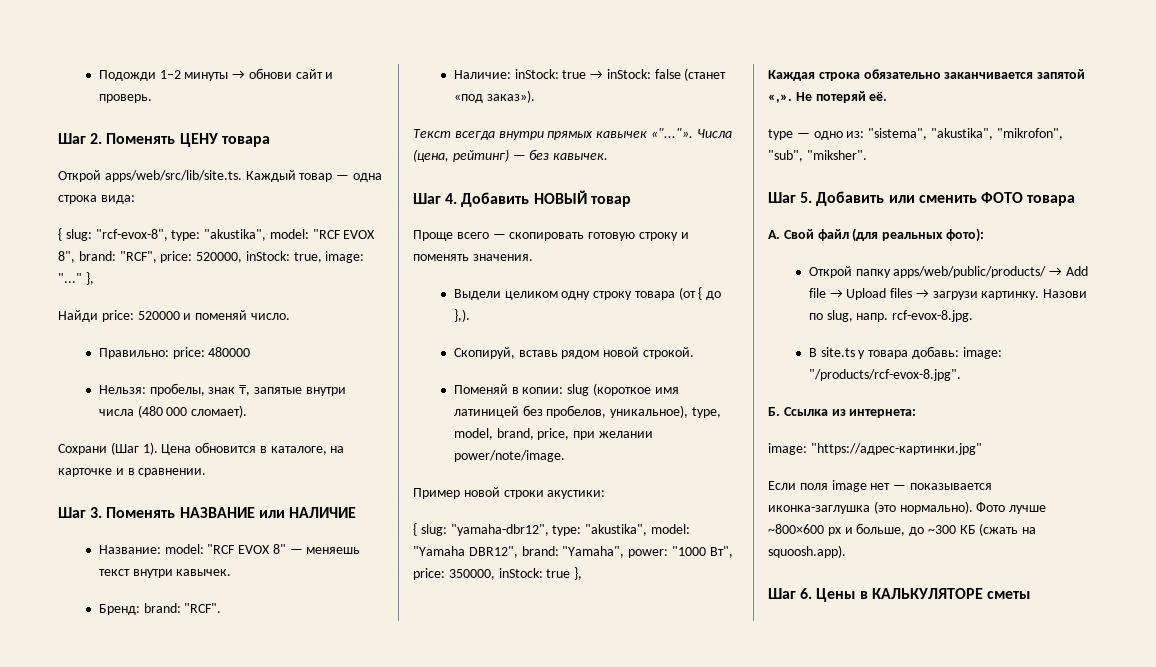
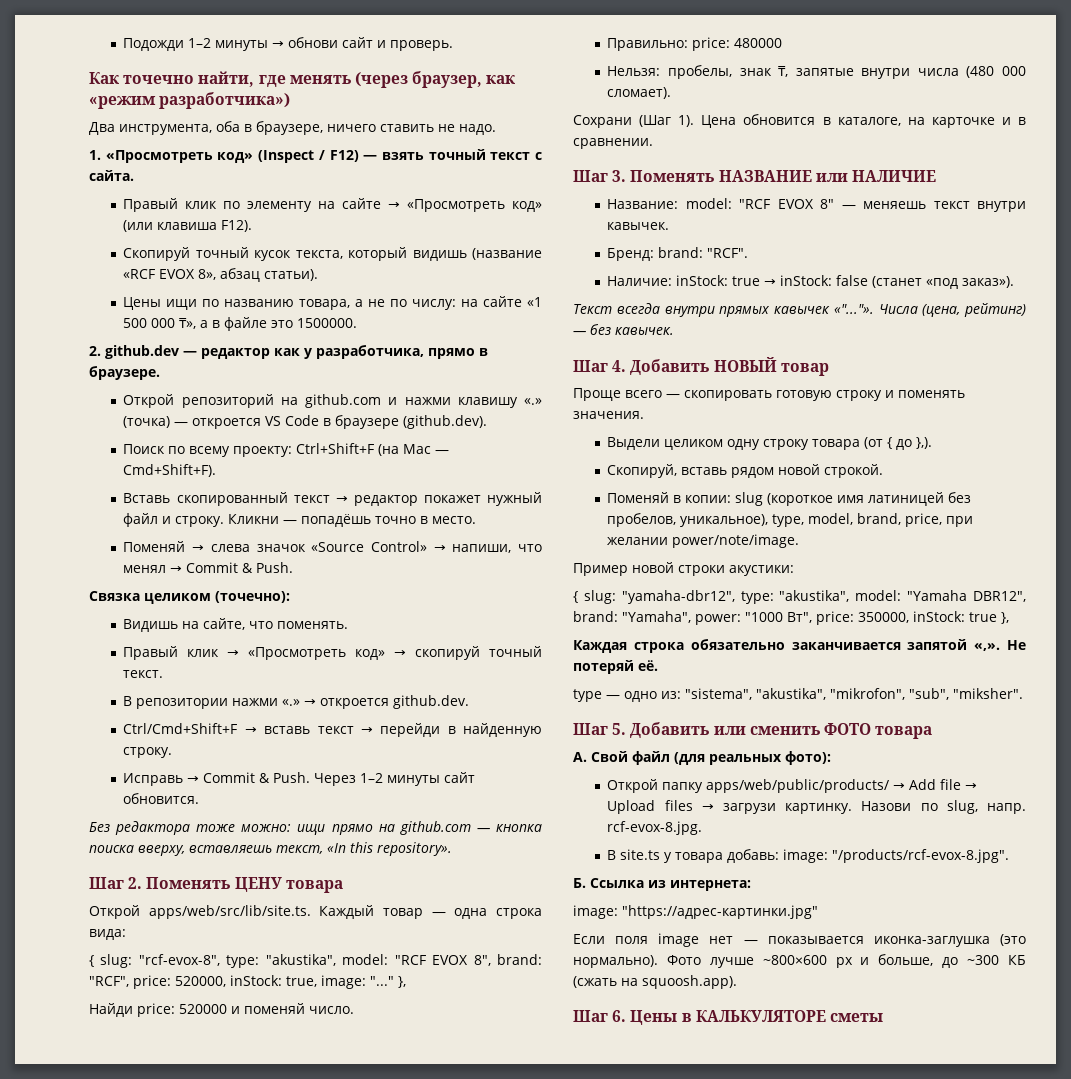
(152, 98) none -> [89,71,516,88] [89,92,291,109] [89,121,496,135] [89,149,542,163] [89,170,134,181] [123,198,542,212] [123,220,253,232] [123,247,542,261] [123,268,319,282] [123,296,542,310] [123,317,358,331] [89,345,488,359] [89,366,160,380] [123,394,542,408] [123,415,488,429] [123,443,450,457] [123,464,217,477] [123,492,542,506] [123,513,477,527] [123,541,542,553] [123,562,294,573] [89,591,290,604] [123,618,349,632] [123,646,542,660] [123,670,164,678] [123,695,470,709] [123,723,542,737] [123,747,173,758] [123,772,476,786] [123,793,200,804] [89,821,542,835] [89,842,452,856] // Как точечно найти, где менять (через браузер, как «режим разработчика») // Два инструмента, оба в браузере, ничего ставить не надо. // 1. «Просмотреть код» (Inspect / F12) — взять точный текст с сайта. // Правый клик по элементу на сайте → «Просмотреть код» (или клавиша F12). // Скопируй точный кусок текста, который видишь (название «RCF EVOX 8», абзац статьи). // Цены ищи по названию товара, а не по числу: на сайте «1 500 000 ₸», а в файле это 1500000. // 2. github.dev — редактор как у разработчика, прямо в браузере. // Открой репозиторий на github.com и нажми клавишу «.» (точка) — откроется VS Code в браузере (github.dev). // Поиск по всему проекту: Ctrl+Shift+F (на Mac — Cmd+Shift+F). // Вставь скопированный текст → редактор покажет нужный файл и строку. Кликни — попадёшь точно в место. // Поменяй → слева значок «Source Control» → напиши, что менял → Commit & Push. // Связка целиком (точечно): // Видишь на сайте, что поменять. // Правый клик → «Просмотреть код» → скопируй точный текст. // В репозитории нажми «.» → откроется github.dev. // Ctrl/Cmd+Shift+F → вставь текст → перейди в найденную строку. // Исправь → Commit & Push. Через 1–2 минуты сайт обновится. // Без редактора тоже можно: ищи прямо на github.com — кнопка поиска вверху, вставляешь текст, «In this repository».

